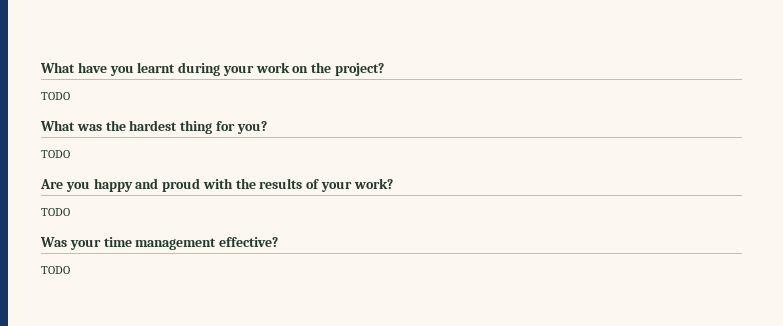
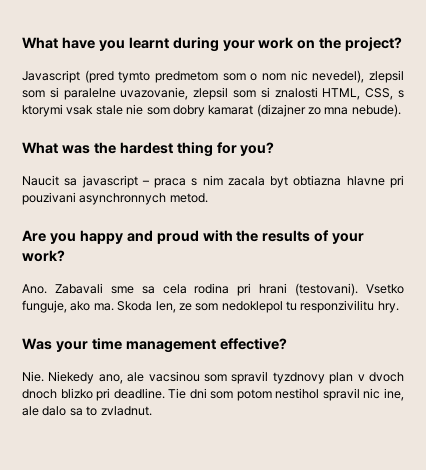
[41,92,70,100] TODO -> [22,70,404,83] [22,87,405,100] [22,104,401,117] Javascript (pred tymto predmetom som o nom nic nevedel), zlepsil som si paralelne uvazovanie, zlepsil som si znalosti HTML, CSS, s ktorymi vsak stale nie som dobry kamarat (dizajner zo mna nebude).
[41,150,70,158] TODO -> [22,175,404,188] [22,192,208,205] Naucit sa javascript – praca s nim zacala byt obtiazna hlavne pri pouzivani asynchronnych metod.
[41,208,70,216] TODO -> [22,283,404,296] [22,300,399,313] Ano. Zabavali sme sa cela rodina pri hrani (testovani). Vsetko funguje, ako ma. Skoda len, ze som nedoklepol tu responzivilitu hry.
[41,266,70,274] TODO -> [22,371,404,384] [22,388,404,401] [22,406,152,416] Nie. Niekedy ano, ale vacsinou som spravil tyzdnovy plan v dvoch dnoch blizko pri deadline. Tie dni som potom nestihol spravil nic ine, ale dalo sa to zvladnut.

